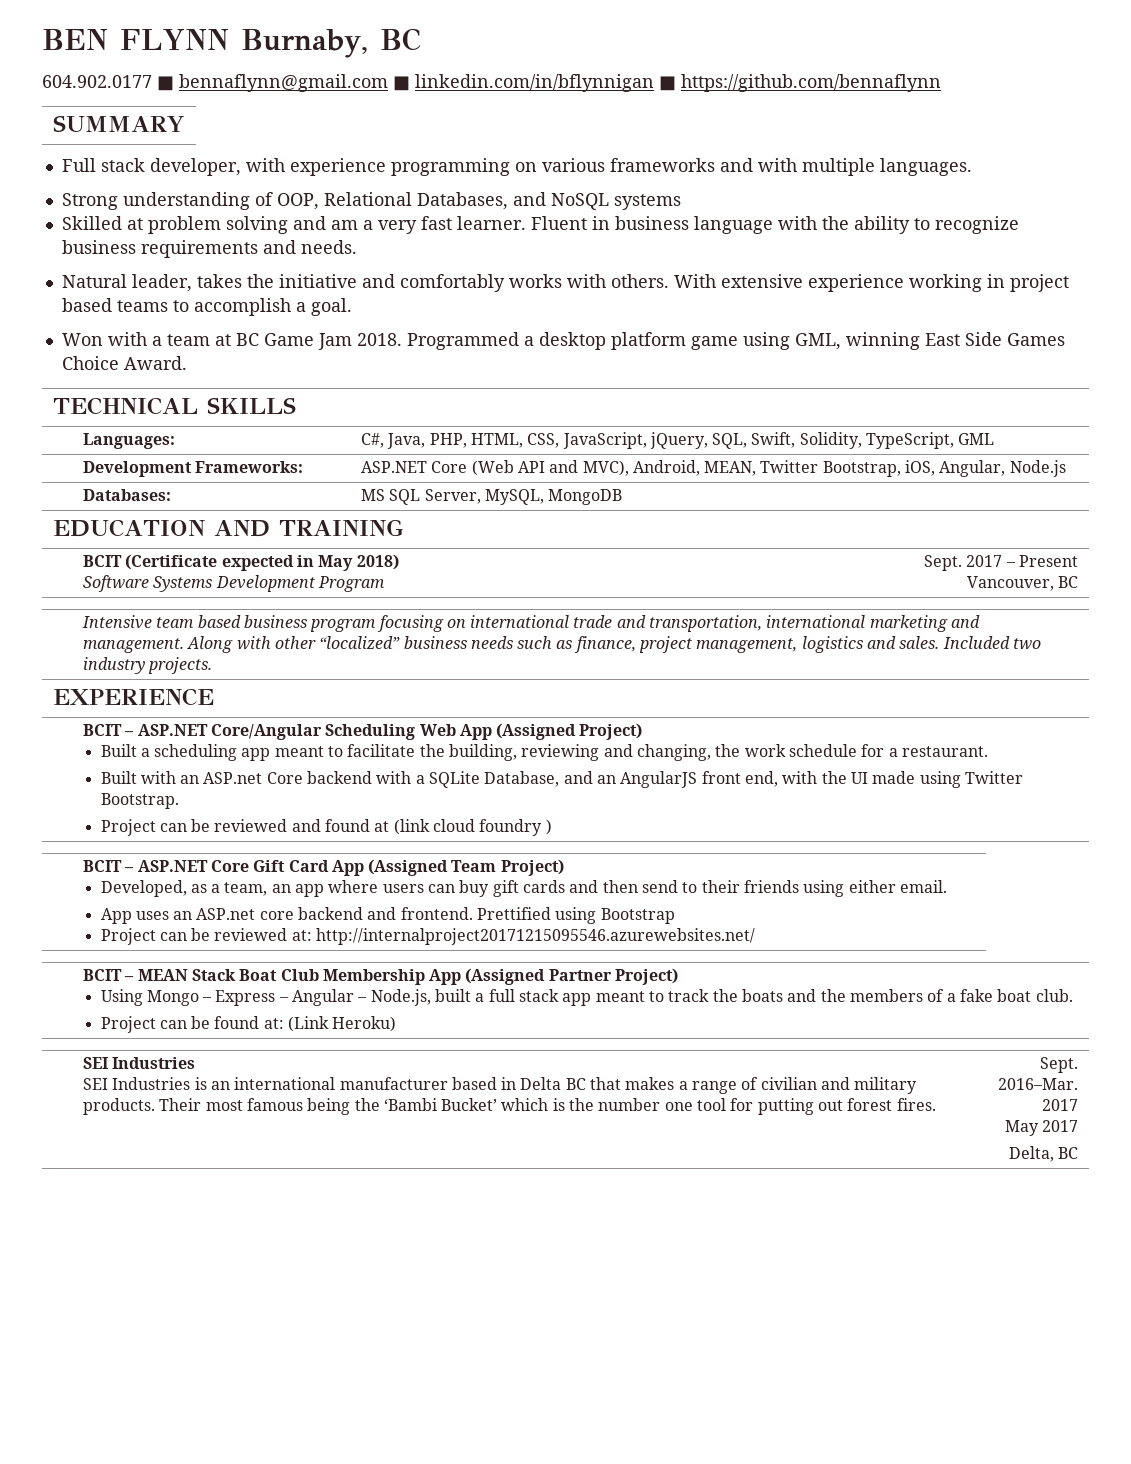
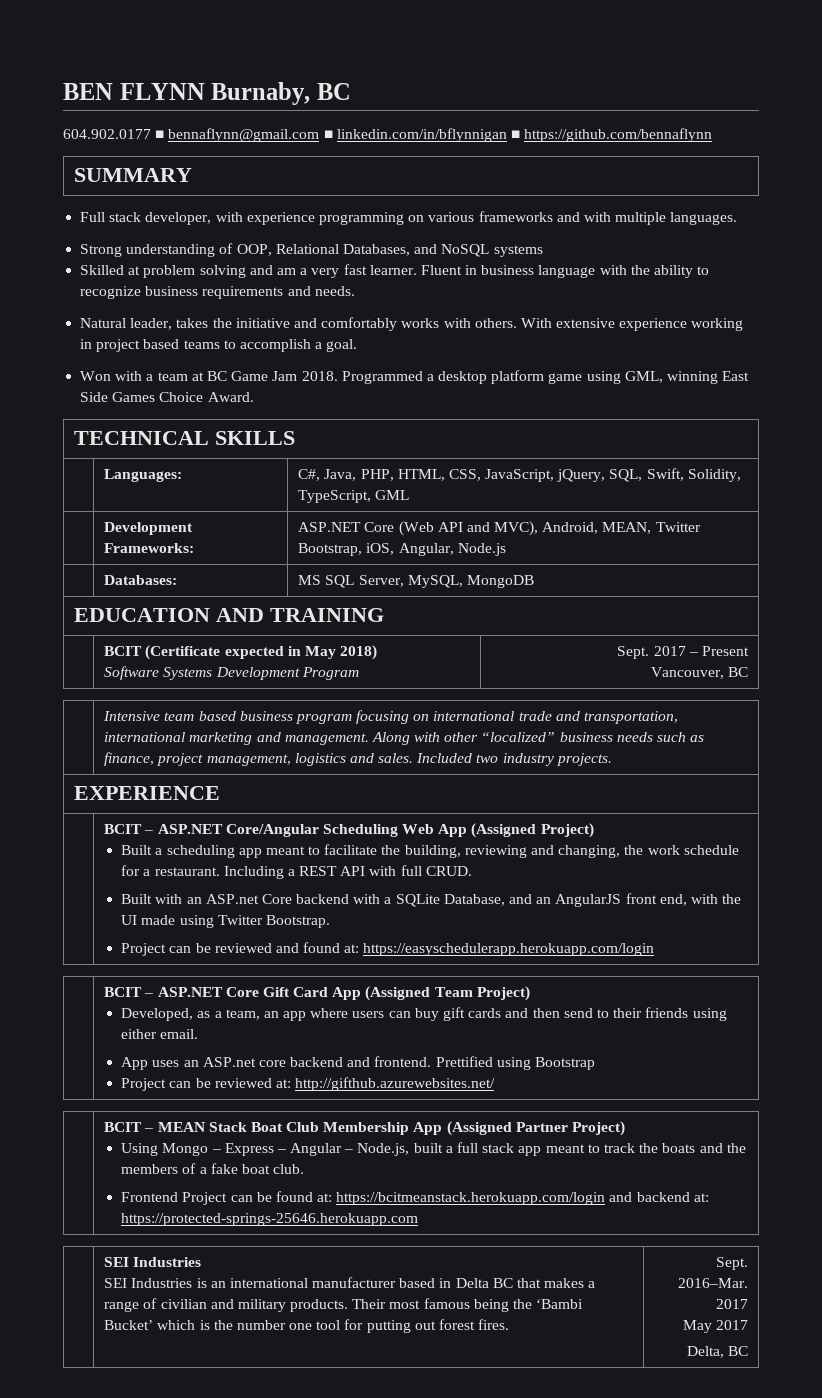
(988, 751) none -> [223,865,472,879] Including a REST API with full CRUD.
[374,819,552,836] at (link cloud foundry ) -> [344,943,655,956] at: https://easyschedulerapp.herokuapp.com/login
[316,928,756,945] http://internalproject20171215095546.azurewebsites.net/ -> [295,1077,496,1091] http://gifthub.azurewebsites.net/
(1073, 995) none -> [121,1192,179,1202] Frontend
[288,1016,397,1032] (Link Heroku) -> [336,1192,709,1205] [121,1213,419,1226] https://bcitmeanstack.herokuapp.com/login and backend at: https://protected-springs-25646.herokuapp.com

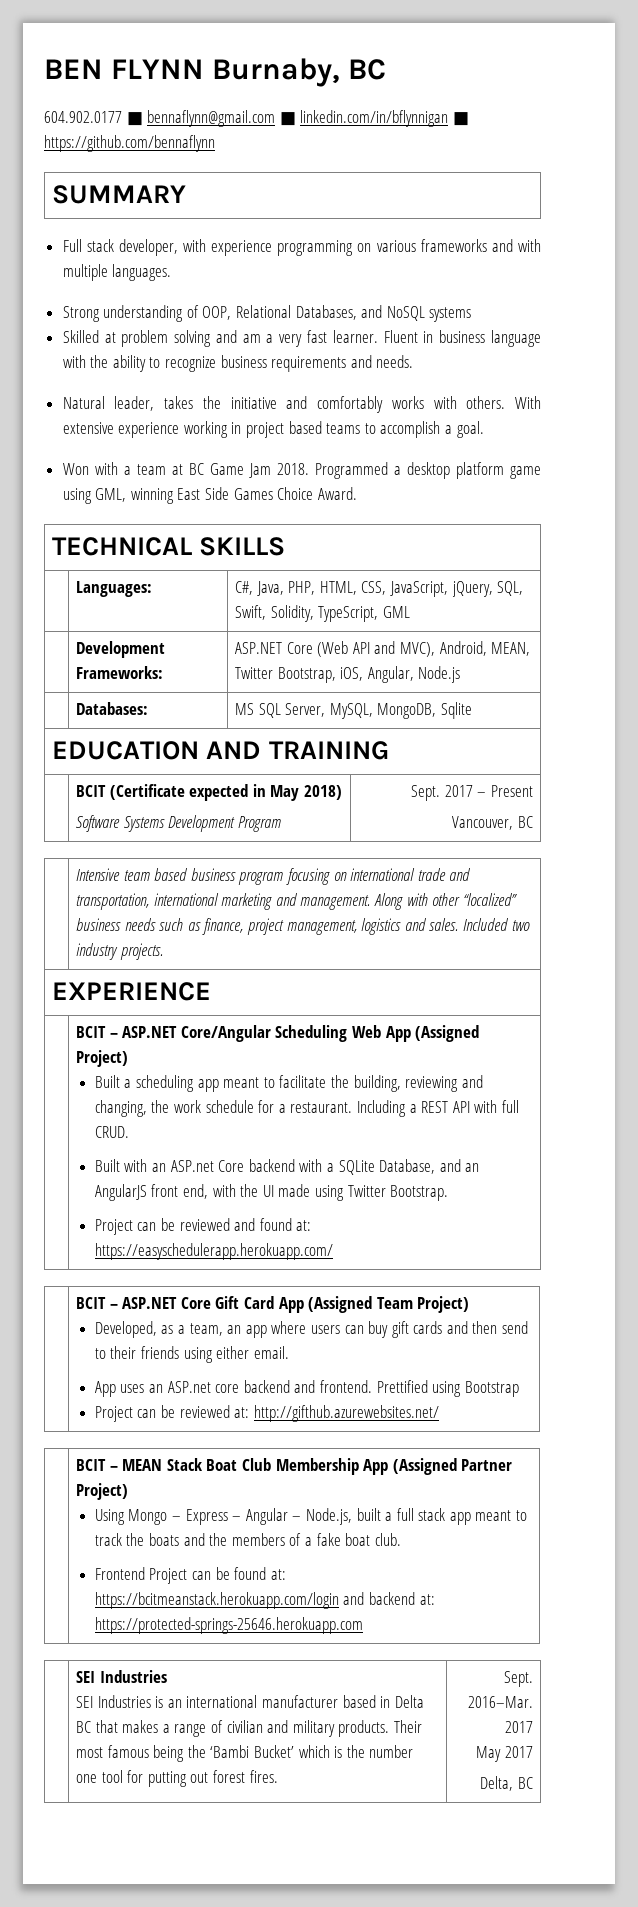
[466,575,534,588] MongoDB -> [377,702,473,719] MongoDB, Sqlite
[363,943,655,956] https://easyschedulerapp.herokuapp.com/login -> [94,1243,333,1260] https://easyschedulerapp.herokuapp.com/

